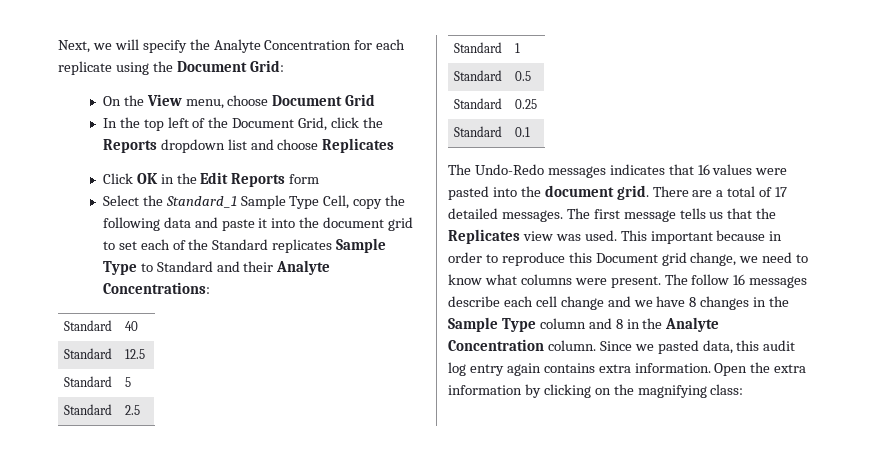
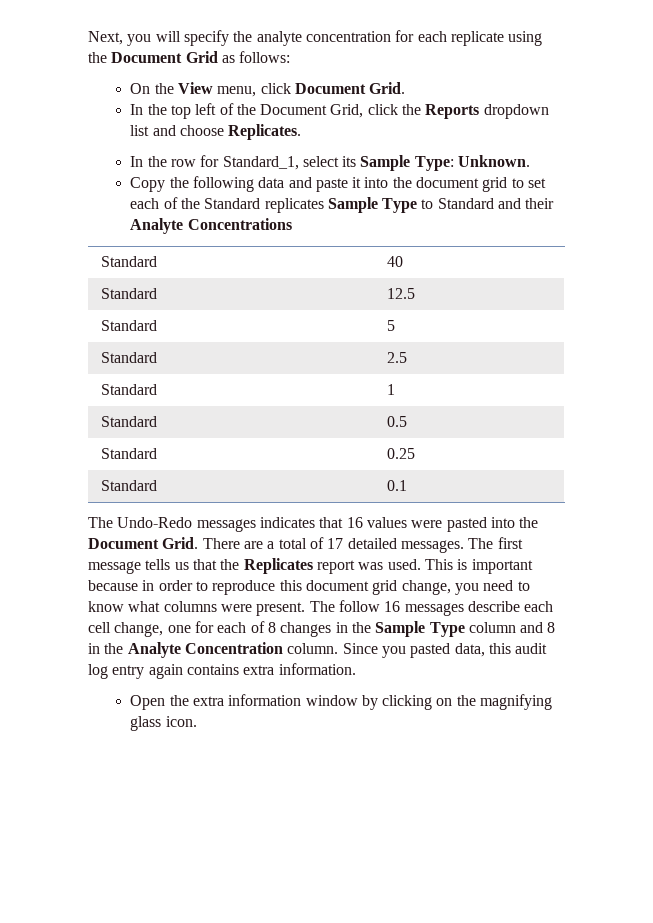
[92,43,112,50] we -> [127,34,152,46] you
[213,39,352,53] Analyte Concentration -> [256,31,391,46] analyte concentration
[249,60,284,72] Grid: -> [185,51,291,63] Grid as follows:
[227,94,376,106] choose Document Grid -> [260,82,406,94] click Document Grid.
[322,138,395,153] [102,172,320,187] [102,195,383,209] Replicates // Click OK in the Edit Reports form // Select the Standard_1 Sample Type Cell, copy -> [228,124,302,140] [130,155,531,171] [130,177,166,192] Replicates. // In the row for Standard_1, select its Sample Type: Unknown. // Copy
[102,282,210,294] Concentrations: -> [187,218,292,230] Concentrations
[544,185,649,200] document grid. -> [88,537,199,549] Document Grid.
[522,231,553,241] view -> [316,560,355,574] report
(647, 235) none -> [457,559,468,570] is
[595,253,658,263] Document -> [305,580,369,591] document
[739,256,759,263] we -> [454,583,479,595] you
[560,296,686,310] change and we have -> [114,621,265,637] change, one for each of
[634,344,654,351] we -> [381,646,406,658] you
(711, 368) none -> (356, 669) //
(522, 390) none -> [305,695,358,706] window
[710,384,744,395] class: -> [130,716,197,731] glass icon.

